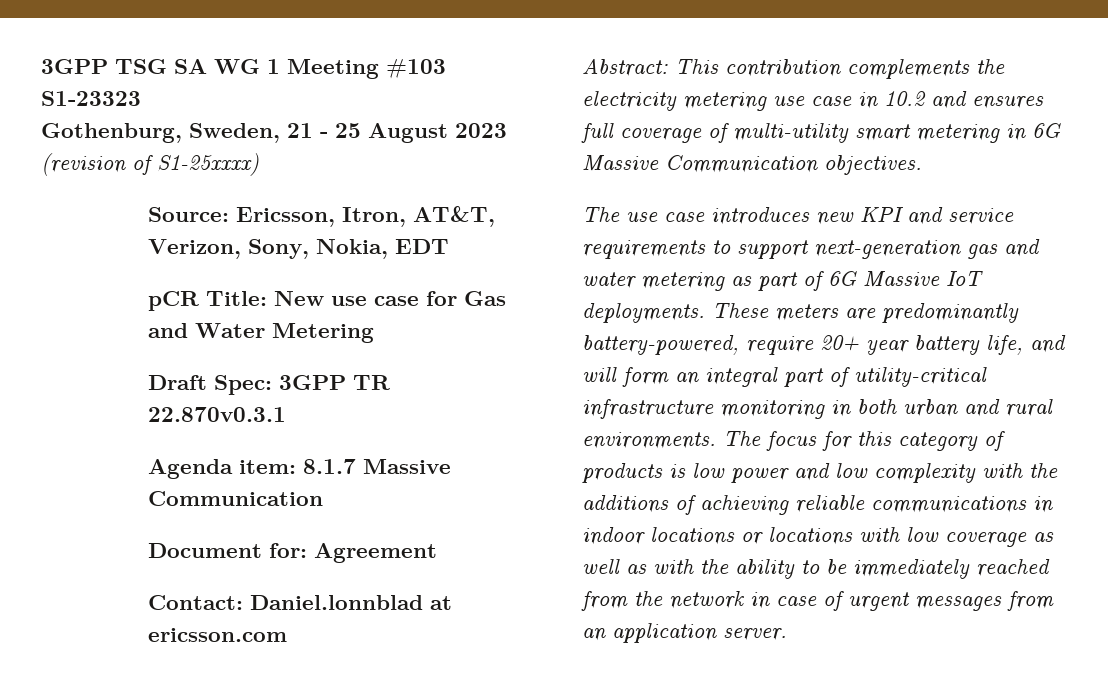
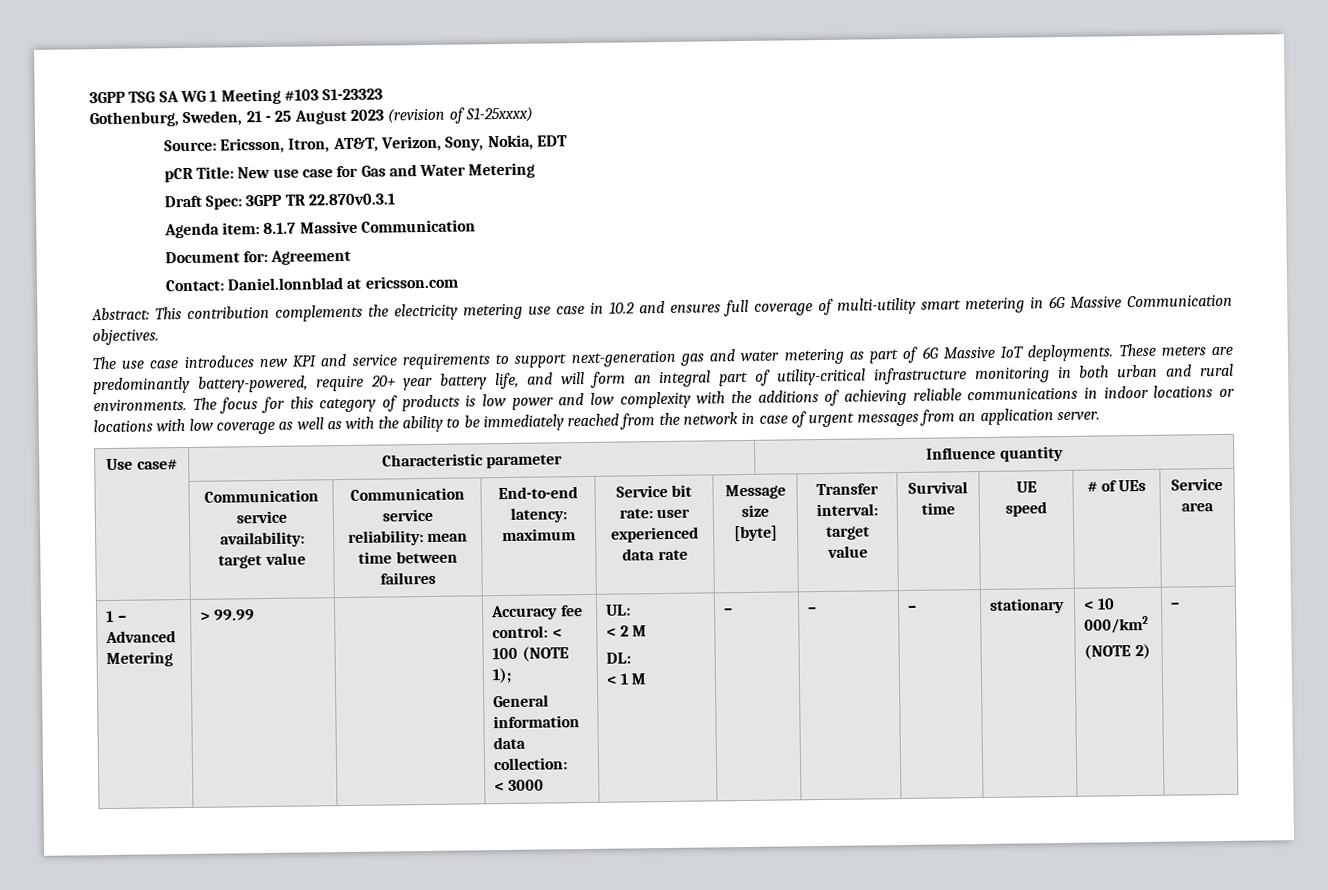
(787, 634) none -> [106,458,178,471] [381,453,564,469] [926,445,1064,462] [203,489,319,503] [235,510,287,524] [219,531,305,548] [218,552,306,569] [349,487,465,501] [381,508,433,522] [347,530,469,546] [358,550,458,564] [380,571,436,585] [498,486,578,500] [509,507,567,523] [502,528,576,542] [615,484,693,498] [618,508,691,519] [611,526,699,543] [622,548,688,561] [724,484,786,500] [741,504,769,518] [734,525,778,542] [816,483,879,496] [816,503,878,517] [826,526,870,540] [827,545,868,558] [908,481,968,494] [921,502,955,515] [1015,481,1037,493] [1005,501,1047,517] [1086,479,1147,492] [1171,477,1223,491] [1181,502,1214,512] [106,610,127,623] [105,630,177,644] [106,651,174,668] [200,609,255,621] [491,605,583,621] [492,625,562,639] [492,646,569,662] [492,667,512,684] [493,694,550,708] [493,715,581,729] [493,736,527,750] [493,757,569,771] [494,779,544,792] [606,604,632,616] [606,625,647,637] [606,652,632,664] [606,673,647,685] [724,608,734,615] [808,607,818,614] [908,605,918,612] [989,597,1066,614] [1083,598,1115,610] [1084,615,1150,634] [1084,643,1151,660] [1171,602,1181,609] // Use case# | Characteristic parameter | Influence quantity // | Communication service availability: target value | Communication service reliability: mean time between failures | End-to-end latency: maximum | Service bit rate: user experienced data rate | Message size [byte] | Transfer interval: target value | Survival time | UE // speed | # of UEs | Service area // 1 – Advanced Metering | > 99.99 | | Accuracy fee control: < 100 (NOTE 1); // General information data collection: // < 3000 | UL: // < 2 M // DL: // < 1 M | – | – | – | stationary | < 10 000/km2 // (NOTE 2) | –

